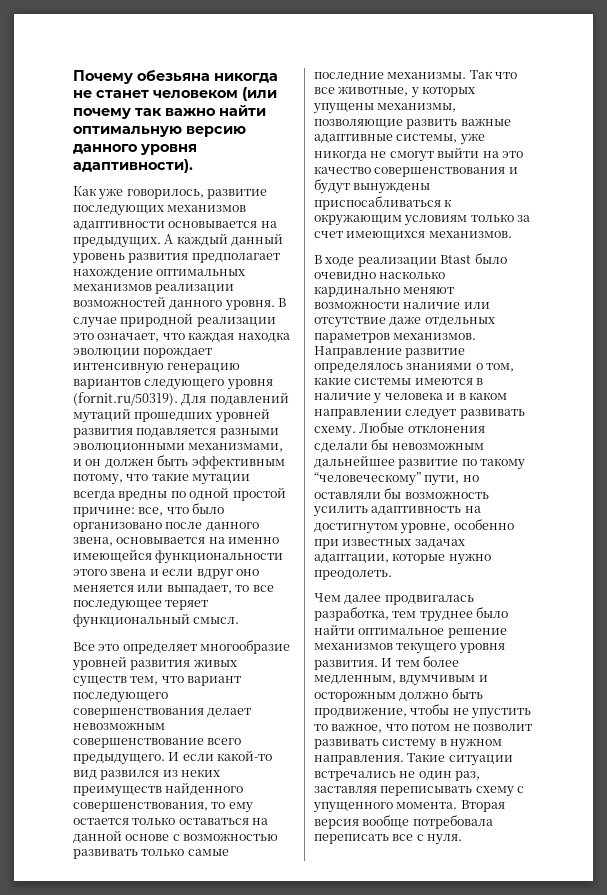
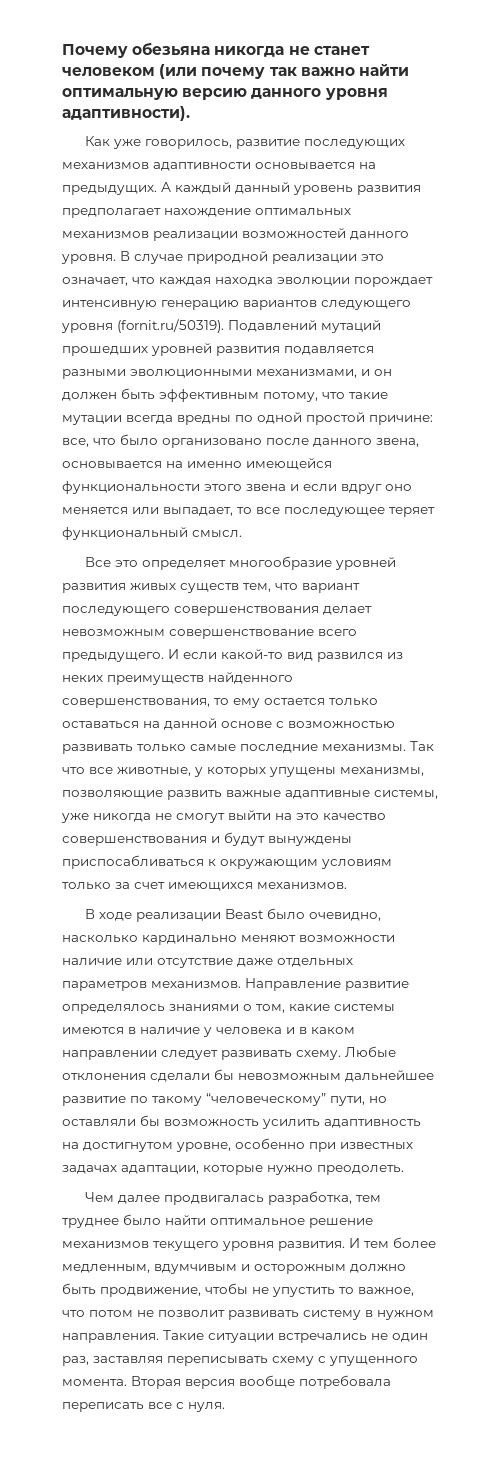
[181,392,289,406] Для подавлений -> [228,320,317,332] Подавлений
[440,253,507,264] [314,272,376,282] Btast было очевидно -> [225,908,382,921] Beast было очевидно,

